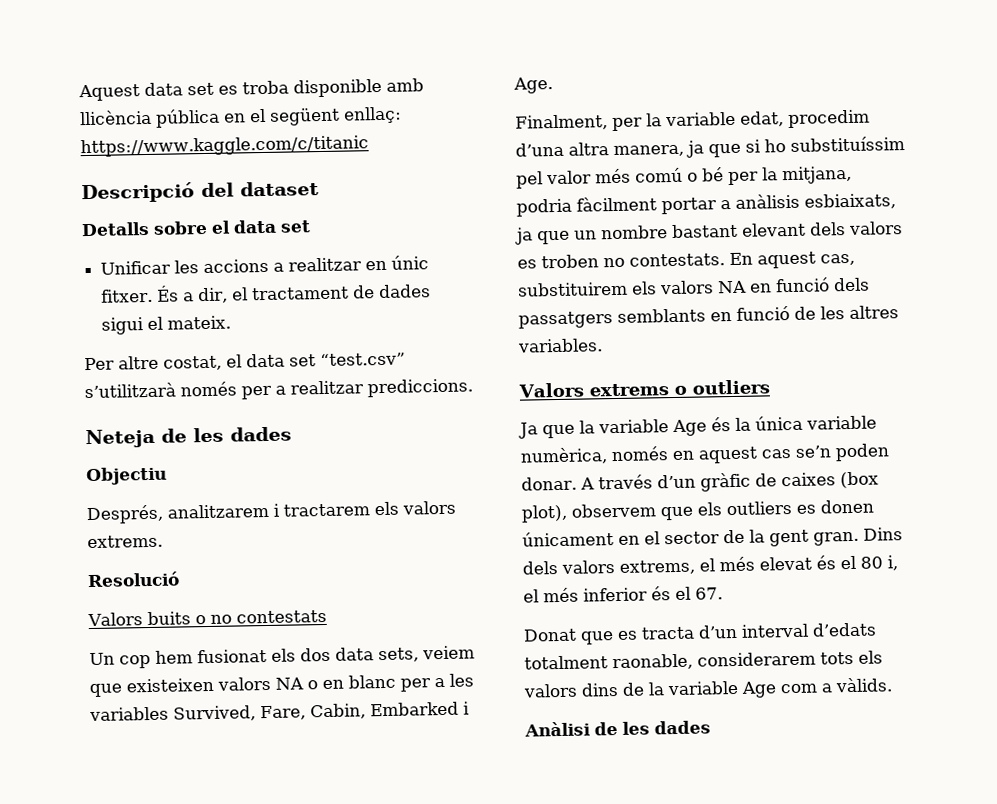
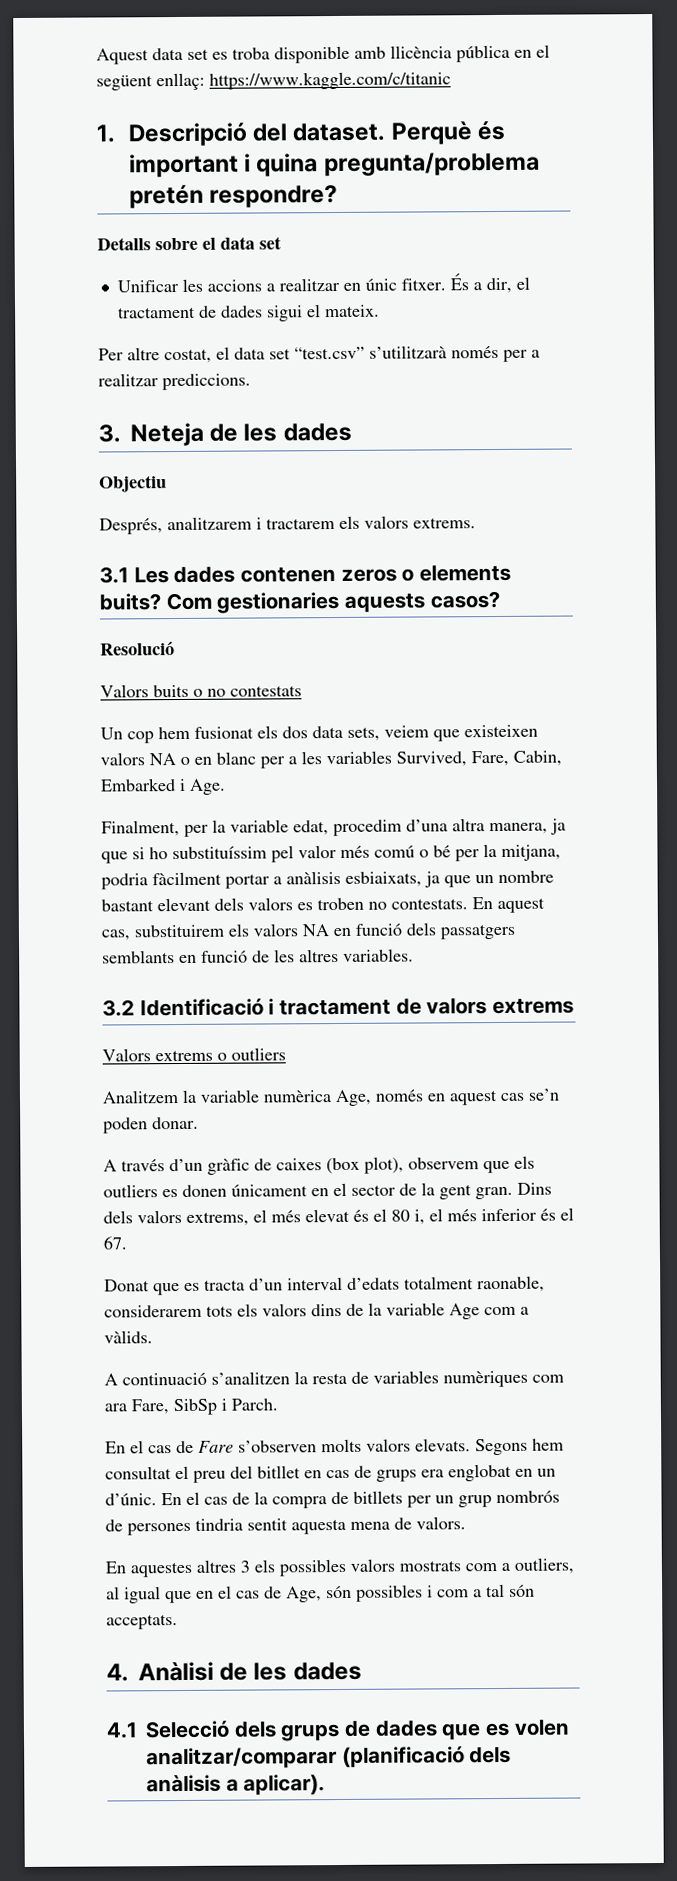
(369, 146) none -> [96,124,115,143] 1.
[240,181,319,197] dataset -> [292,120,505,145] [128,151,540,178] [128,184,338,209] dataset. Perquè és important i quina pregunta/problema pretén respondre?
(473, 388) none -> [98,424,121,443] 3.
(163, 541) none -> [99,564,512,584] [99,590,500,614] // 3.1 Les dades contenen zeros o elements buits? Com gestionaries aquests casos?
[518,379,770,398] [518,415,877,439] [520,447,608,465] Valors extrems o outliers // Ja que la variable Age és la única variable numèrica, -> [102,998,575,1017] [102,1047,286,1062] [102,1089,372,1107] 3.2 Identificació i tractament de valors extrems // Valors extrems o outliers // Analitzem la variable numèrica Age,
(577, 483) none -> (199, 1123) //
[524,720,711,737] Anàlisi de les dades -> [104,1370,564,1388] [104,1398,278,1416] [105,1438,564,1456] [105,1463,556,1483] [105,1490,560,1509] [105,1516,466,1536] [105,1557,574,1578] [106,1583,535,1604] [106,1614,178,1630] [106,1661,362,1682] [106,1719,570,1742] [146,1746,512,1770] [146,1774,326,1796] A continuació s’analitzen la resta de variables numèriques com ara Fare, SibSp i Parch. // En el cas de Fare s’observen molts valors elevats. Segons hem consultat el preu del bitllet en cas de grups era englobat en un d’únic. En el cas de la compra de bitllets per un grup nombrós de persones tindria sentit aquesta mena de valors. // En aquestes altres 3 els possibles valors mostrats com a outliers, al igual que en el cas de Age, són possibles i com a tal són acceptats. // 4. Anàlisi de les dades // 4.1 Selecció dels grups de dades que es volen analitzar/comparar (planificació dels anàlisis a aplicar).

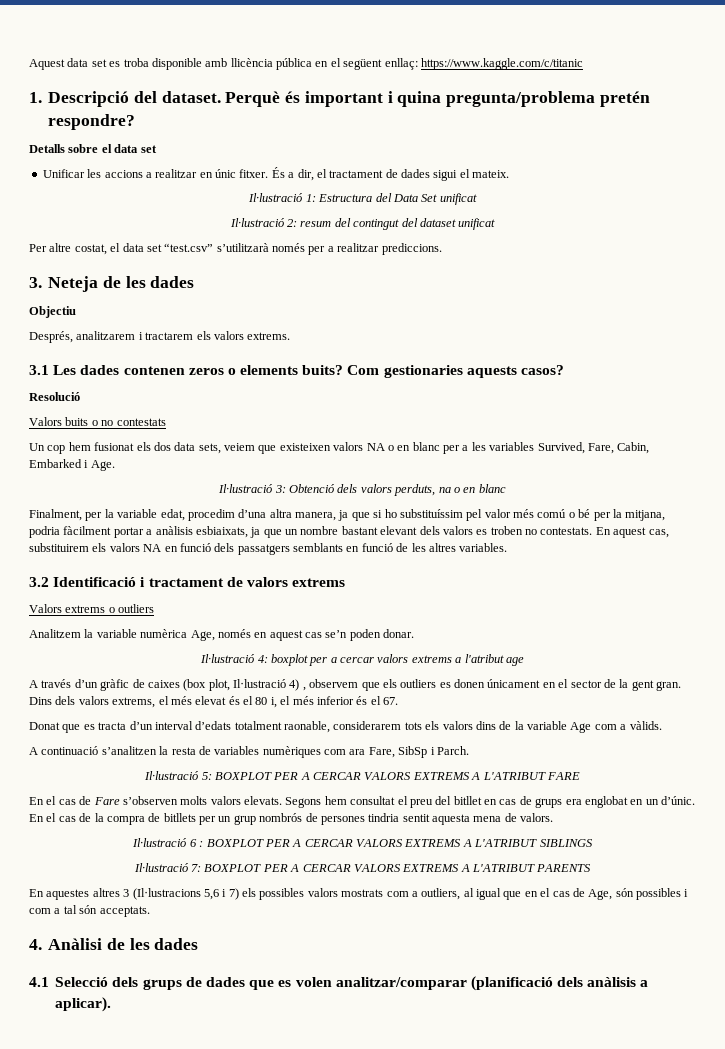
(380, 311) none -> [248,193,477,205] [229,218,496,230] // Il·lustració 1: Estructura del Data Set unificat // Il·lustració 2: resum del contingut del dataset unificat
(226, 786) none -> [218,484,506,496] // Il·lustració 3: Obtenció dels valors perduts, na o en blanc
(199, 1123) none -> [200,654,524,666] // Il·lustració 4: boxplot per a cercar valors extrems a l'atribut age
[364,1156,404,1174] plot), -> [208,679,306,691] plot, Il·lustració 4) ,
(278, 1404) none -> [144,771,580,780] // Il·lustració 5: BOXPLOT PER A CERCAR VALORS EXTREMS A L'ATRIBUT FARE
(466, 1523) none -> [132,838,593,847] [133,863,592,872] // Il·lustració 6 : BOXPLOT PER A CERCAR VALORS EXTREMS A L'ATRIBUT SIBLINGS // Il·lustració 7: BOXPLOT PER A CERCAR VALORS EXTREMS A L'ATRIBUT PARENTS
(250, 1566) none -> [132,888,239,900] (Il·lustracions 5,6 i 7)

